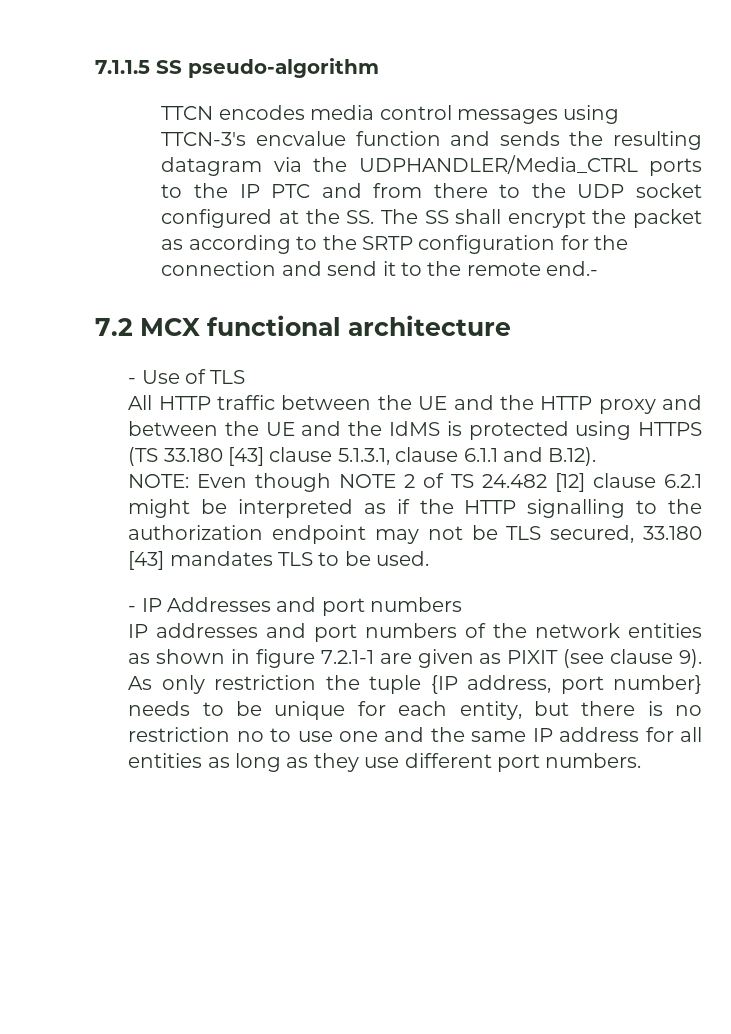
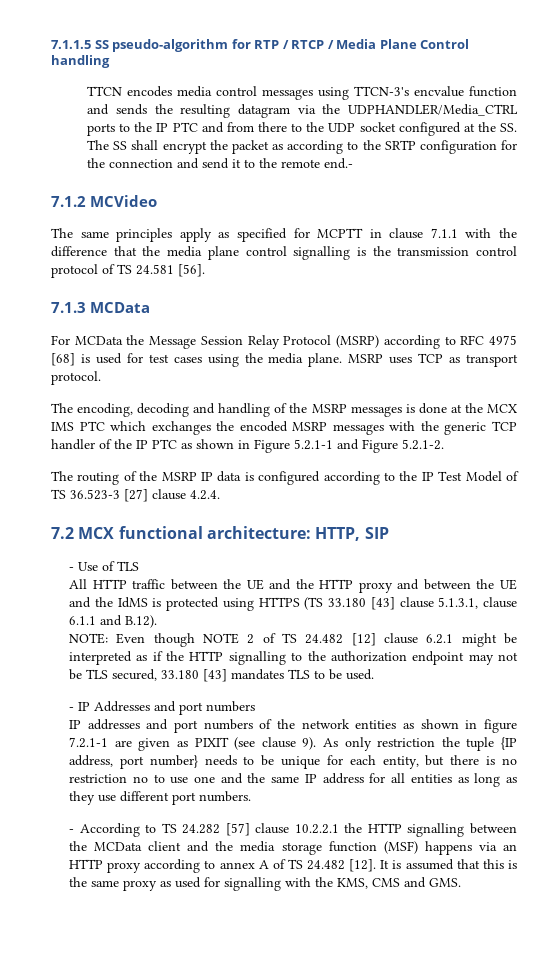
(379, 68) none -> [231,39,470,49] [51,55,110,68] for RTP / RTCP / Media Plane Control handling
(599, 268) none -> [51,195,157,207] [51,228,517,242] [51,246,517,260] [51,264,205,278] [51,302,150,313] [51,335,518,349] [51,353,518,367] [51,371,101,385] [51,403,519,417] [51,421,517,435] [51,439,444,453] [51,471,519,485] [51,489,220,502] // 7.1.2 MCVideo // The same principles apply as specified for MCPTT in clause 7.1.1 with the difference that the media plane control signalling is the transmission control protocol of TS 24.581 [56]. // 7.1.3 MCData // For MCData the Message Session Relay Protocol (MSRP) according to RFC 4975 [68] is used for test cases using the media plane. MSRP uses TCP as transport protocol. // The encoding, decoding and handling of the MSRP messages is done at the MCX IMS PTC which exchanges the encoded MSRP messages with the generic TCP handler of the IP PTC as shown in Figure 5.2.1-1 and Figure 5.2.1-2. // The routing of the MSRP IP data is configured according to the IP Test Model of TS 36.523-3 [27] clause 4.2.4.
[348,315,511,336] architecture -> [206,526,389,541] architecture: HTTP, SIP
(642, 760) none -> [69,823,517,837] [69,841,517,855] [69,859,517,873] [69,877,462,891] // - According to TS 24.282 [57] clause 10.2.2.1 the HTTP signalling between the MCData client and the media storage function (MSF) happens via an HTTP proxy according to annex A of TS 24.482 [12]. It is assumed that this is the same proxy as used for signalling with the KMS, CMS and GMS.

